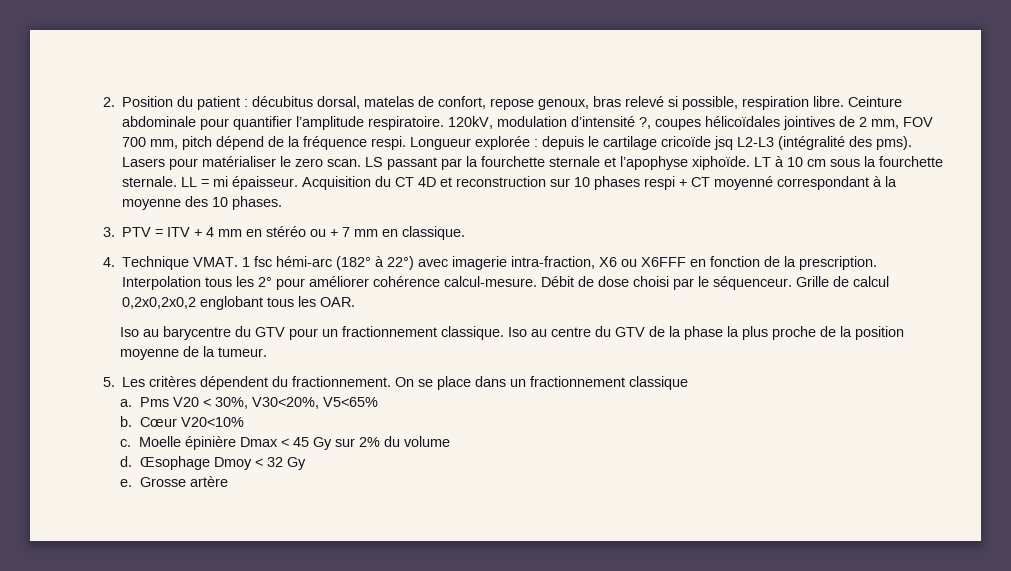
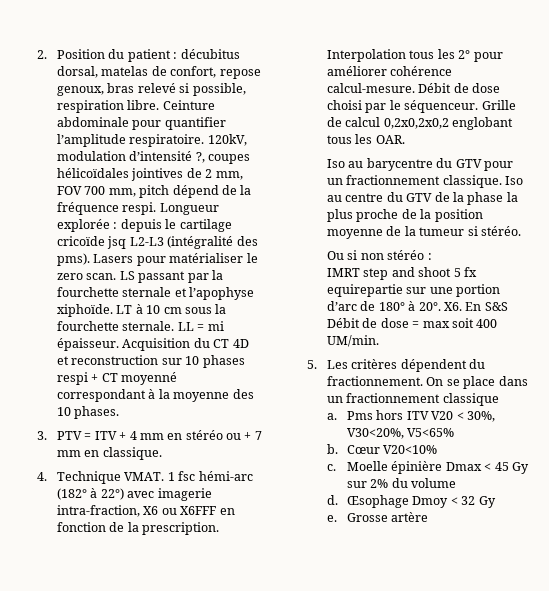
[218,347,268,357] tumeur. -> [419,226,521,236] [327,250,432,260] [327,267,477,280] [327,284,501,297] [327,301,508,311] [327,318,498,328] [327,335,380,347] tumeur si stéréo. // Ou si non stéréo : // IMRT step and shoot 5 fx equirepartie sur une portion d’arc de 180° à 20°. X6. En S&S Débit de dose = max soit 400 UM/min.
(169, 402) none -> [376,410,429,420] hors ITV

